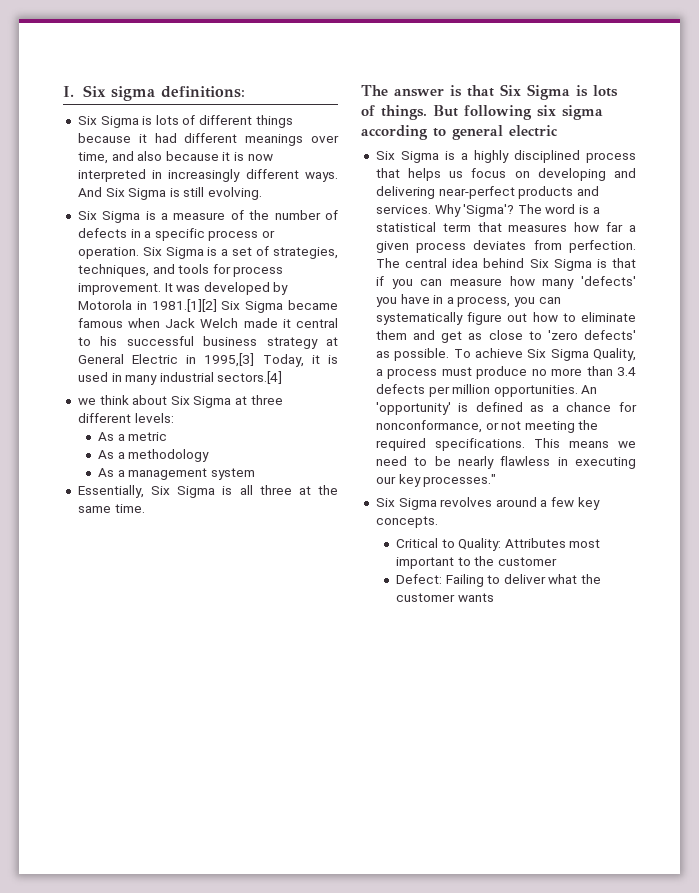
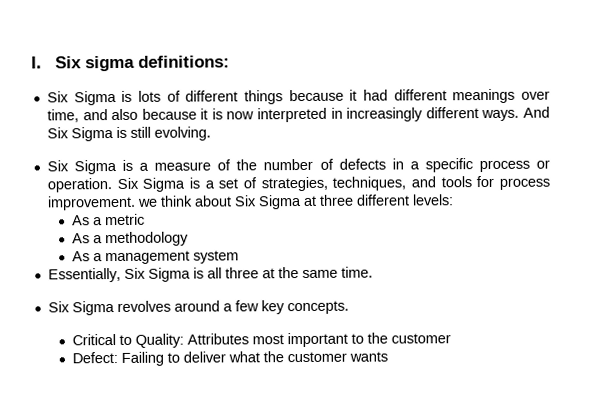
[164,282,289,295] [77,299,338,313] [77,318,338,328] [77,336,338,349] [77,353,338,367] [77,371,283,385] It was developed by Motorola in 1981.[1][2] Six Sigma became famous when Jack Welch made it central to his successful business strategy at General Electric in 1995,[3] Today, it is used in many industrial sectors.[4] // -> (136, 203) none
[361,84,618,100] [361,105,603,120] [361,125,558,140] [375,150,636,163] [375,168,636,181] [375,186,599,199] [375,204,600,217] [375,222,636,232] [375,240,636,253] [375,258,636,271] [375,276,636,289] [375,294,561,307] [375,312,636,325] [375,330,636,343] [375,348,636,361] [375,366,636,379] [375,384,598,397] [375,402,637,415] [375,420,599,433] [375,438,636,451] [375,456,636,469] [375,474,497,487] // The answer is that Six Sigma is lots of things. But following six sigma according to general electric // Six Sigma is a highly disciplined process that helps us focus on developing and delivering near-perfect products and services. Why 'Sigma'? The word is a statistical term that measures how far a given process deviates from perfection. The central idea behind Six Sigma is that if you can measure how many 'defects' you have in a process, you can systematically figure out how to eliminate them and get as close to 'zero defects' as possible. To achieve Six Sigma Quality, a process must produce no more than 3.4 defects per million opportunities. An 'opportunity' is defined as a chance for nonconformance, or not meeting the required specifications. This means we need to be nearly flawless in executing our key processes." -> (373, 272) none

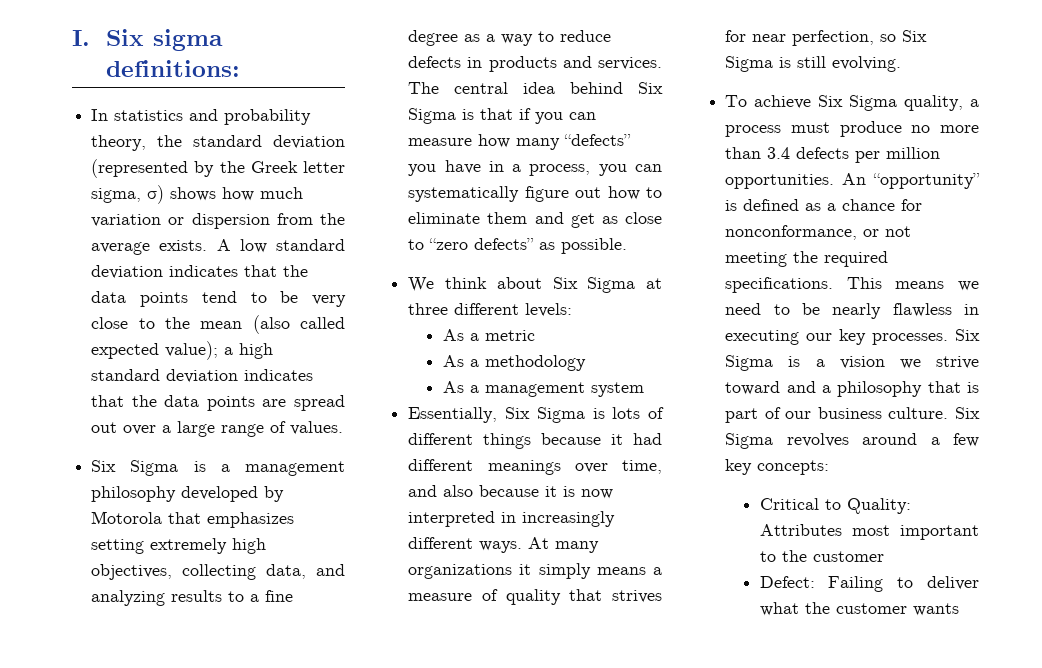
[46,88,551,106] [46,106,550,123] [46,126,211,142] [46,158,550,175] [46,175,551,193] [46,195,158,211] Six Sigma is lots of different things because it had different meanings over time, and also because it is now interpreted in increasingly different ways. And Six Sigma is still evolving. // Six Sigma is a measure of the number of defects in a specific process or operation. Six Sigma is a set of strategies, techniques, and tools for process improvement. we -> [91,109,312,125] [91,135,345,151] [91,159,345,178] [91,185,304,204] [91,213,345,229] [91,239,345,255] [91,265,309,279] [91,291,346,307] [91,315,345,334] [91,341,274,360] [91,369,314,383] [91,395,345,411] [91,421,344,437] [91,460,345,476] [91,486,285,502] [91,511,295,528] [91,538,267,554] [91,564,345,580] [91,590,294,606] [408,30,612,46] [408,56,662,72] [408,82,663,94] [408,108,597,124] [408,134,632,150] [408,160,662,176] [408,186,662,202] [408,212,662,228] [408,238,628,254] [408,277,435,292] In statistics and probability theory, the standard deviation (represented by the Greek letter sigma, σ) shows how much variation or dispersion from the average exists. A low standard deviation indicates that the data points tend to be very close to the mean (also called expected value); a high standard deviation indicates that the data points are spread out over a large range of values. // Six Sigma is a management philosophy developed by Motorola that emphasizes setting extremely high objectives, collecting data, and analyzing results to a fine degree as a way to reduce defects in products and services. The central idea behind Six Sigma is that if you can measure how many “defects” you have in a process, you can systematically figure out how to eliminate them and get as close to “zero defects” as possible. // We
[206,266,373,279] all three at the same time. // -> [612,407,664,419] [408,433,662,449] [408,459,662,475] [408,485,614,499] [408,511,616,527] [408,537,600,553] [408,563,662,579] [408,589,662,605] [725,30,928,46] [725,56,902,72] [725,95,979,111] [725,121,979,137] [725,147,941,163] [725,173,980,189] [725,199,923,211] [725,225,912,240] [725,251,889,267] [725,277,979,293] [725,303,979,319] [725,329,980,345] [725,355,979,371] [725,381,979,397] [725,407,949,423] lots of different things because it had different meanings over time, and also because it is now interpreted in increasingly different ways. At many organizations it simply means a measure of quality that strives for near perfection, so Six Sigma is still evolving. // To achieve Six Sigma quality, a process must produce no more than 3.4 defects per million opportunities. An “opportunity” is defined as a chance for nonconformance, or not meeting the required specifications. This means we need to be nearly flawless in executing our key processes. Six Sigma is a vision we strive toward and a philosophy that is part of our business culture.
[286,300,349,315] concepts. -> [757,460,830,475] concepts:

